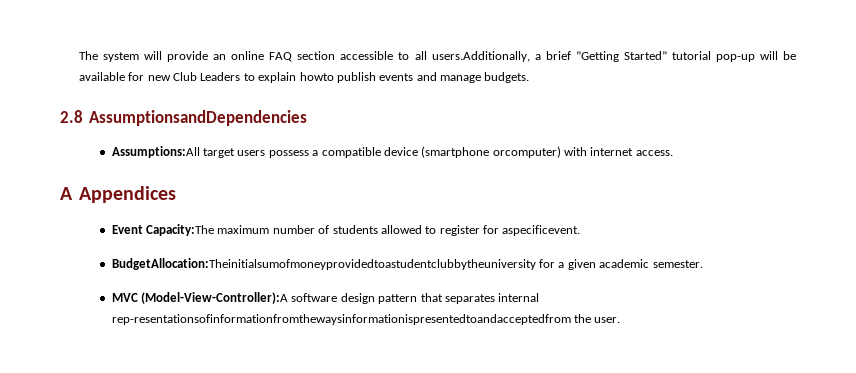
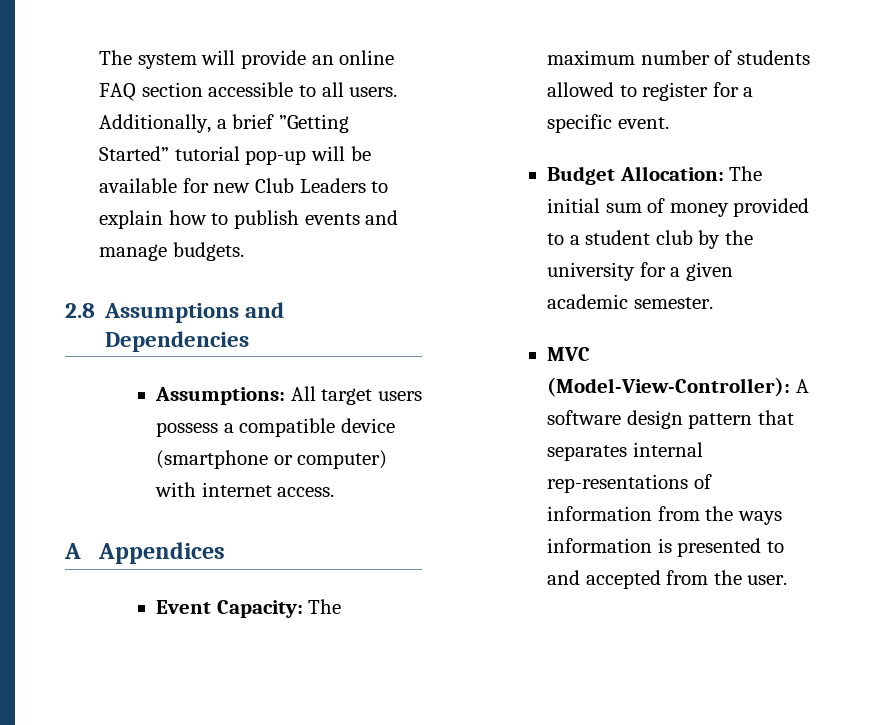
[431,51,530,62] users.Additionally, -> [349,87,398,97] [99,114,212,133] users. Additionally,
[299,72,334,81] howto -> [168,210,229,225] how to
[89,110,308,126] [111,146,200,158] AssumptionsandDependencies // Assumptions:All -> [104,302,285,323] [105,331,250,352] [155,386,316,405] Assumptions and Dependencies // Assumptions: All
[492,146,561,158] orcomputer) -> [273,450,388,469] or computer)
[146,224,215,236] Capacity:The -> [216,599,342,618] Capacity: The
[502,225,581,236] [111,258,536,270] aspecificevent. // BudgetAllocation:Theinitialsumofmoneyprovidedtoastudentclubbytheuniversity -> [743,87,754,97] [547,114,669,133] [547,166,763,185] [547,198,810,217] [547,230,754,249] [547,262,636,281] a specific event. // Budget Allocation: The initial sum of money provided to a student club by the university
[141,292,289,304] (Model-View-Controller):A -> [547,377,809,397] (Model-View-Controller): A
[111,314,571,325] rep-resentationsofinformationfromthewaysinformationispresentedtoandacceptedfrom -> [547,474,712,493] [547,506,782,525] [547,538,784,557] [547,570,709,589] rep-resentations of information from the ways information is presented to and accepted from

